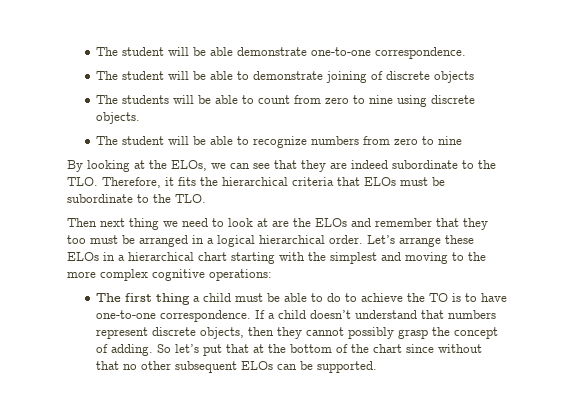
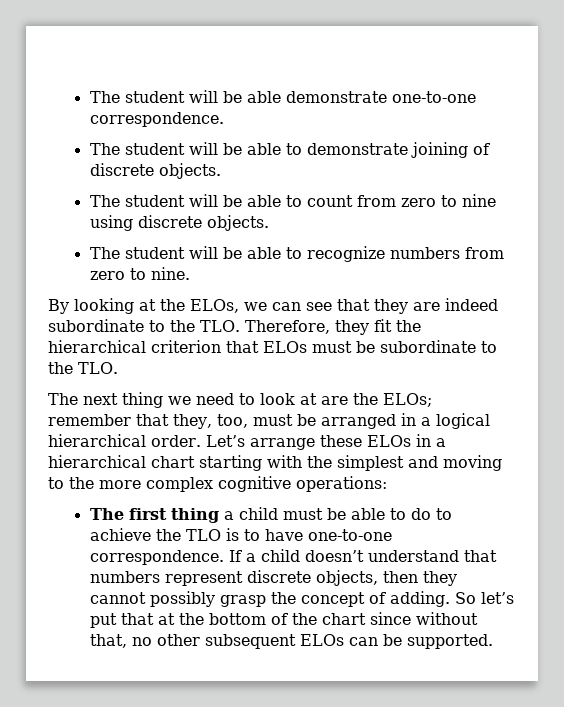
[434,71,475,83] [96,95,170,104] objects // The students -> [158,163,221,179] [89,195,185,207] objects. // The student
[438,136,463,145] nine -> [150,267,190,280] nine.
[165,177,196,186] it fits -> [334,319,392,335] they fit
[292,177,334,186] criteria -> [151,340,221,353] criterion
[67,218,97,227] Then -> [48,393,78,405] The
[315,218,488,230] [67,235,86,244] ELOs and remember that they too -> [383,393,432,407] [48,414,248,429] ELOs; remember that they, too,
[429,293,449,302] TO -> [185,529,221,541] TLO
[96,361,120,370] that -> [89,634,127,648] that,

